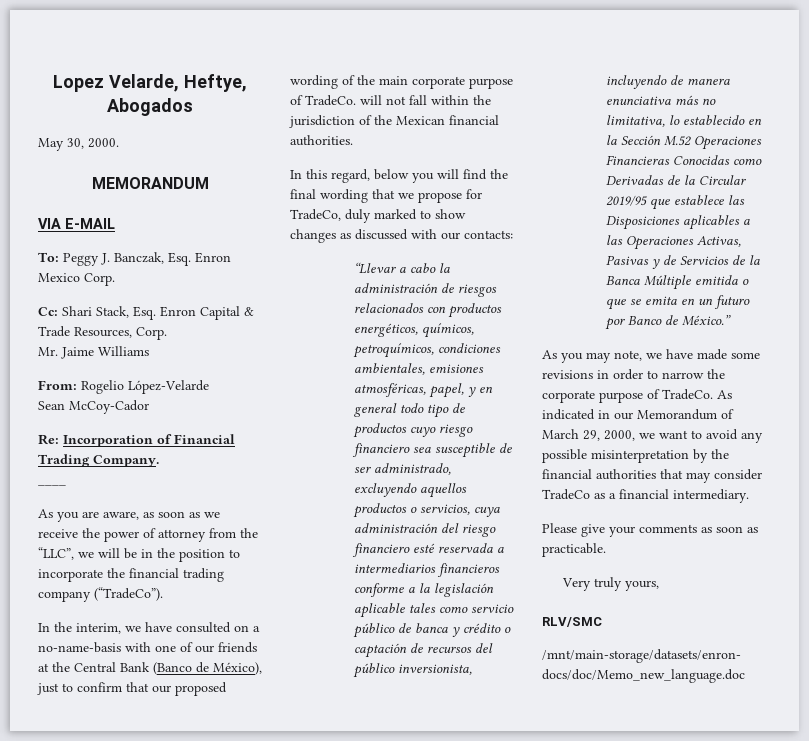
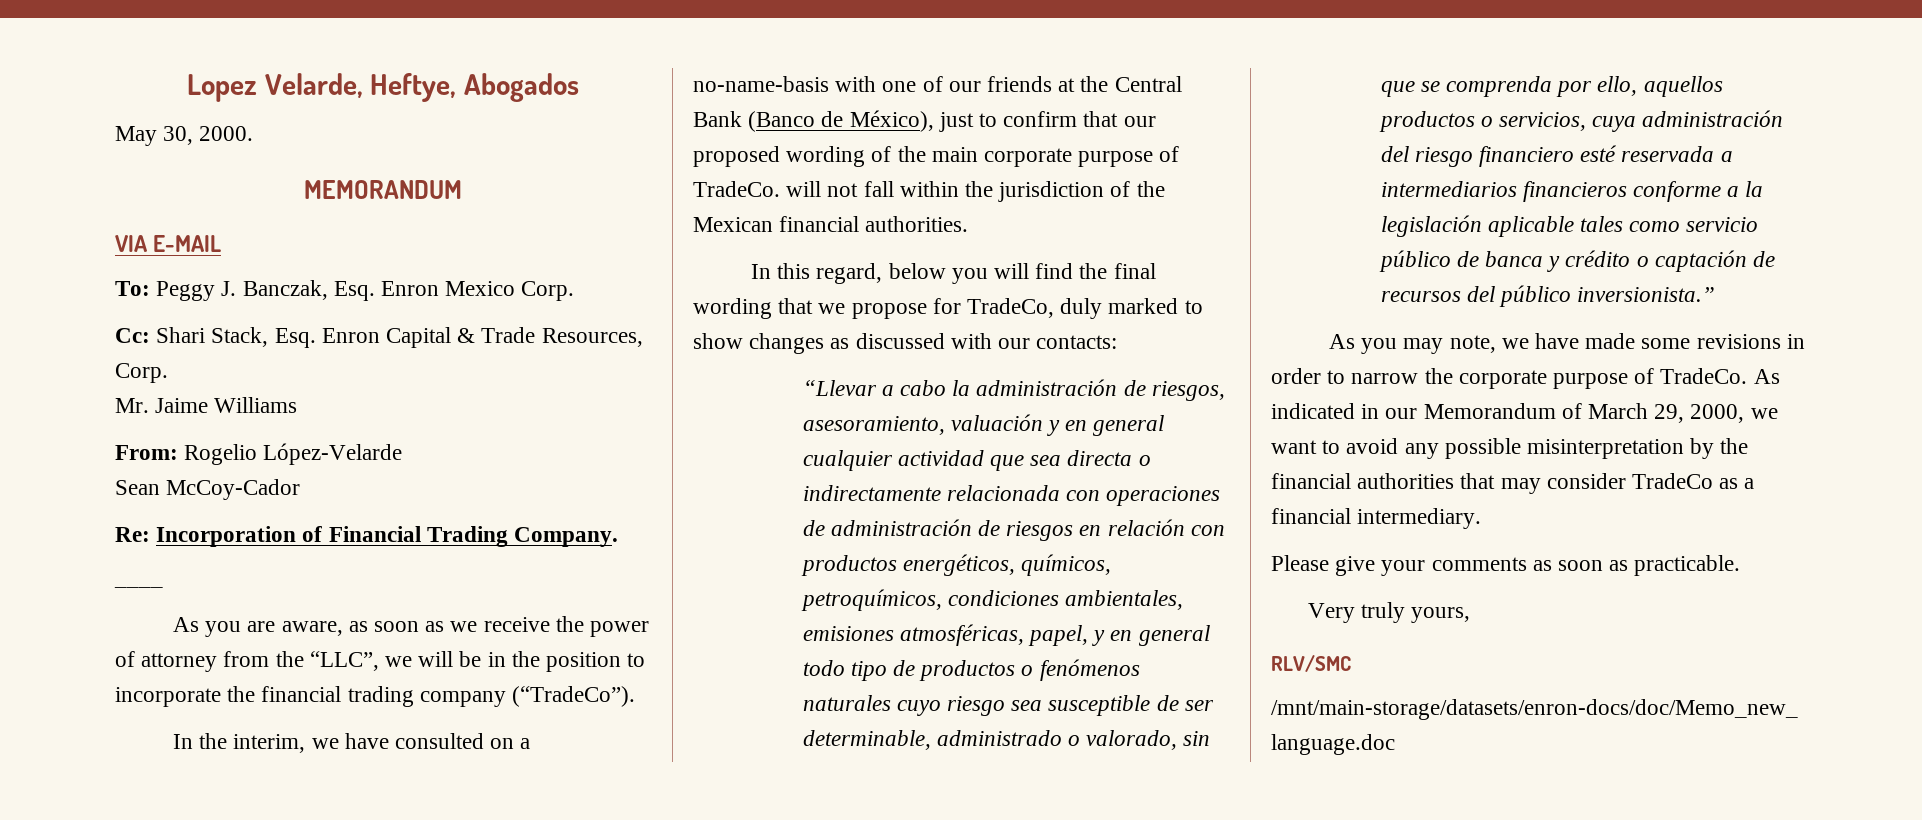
[458,284,498,297] [354,303,425,313] riesgos relacionados -> [1151,381,1225,401] [802,414,1165,436] [802,450,1151,471] [802,485,1221,506] [802,519,1185,541] riesgos, asesoramiento, valuación y en general cualquier actividad que sea directa o indirectamente relacionada con operaciones de administración de riesgos en relación
(408, 430) none -> [1021,659,1140,681] [802,695,891,711] o fenómenos naturales
[352,443,411,457] financiero -> (1005, 706) none
[374,463,452,475] [354,483,418,497] administrado, excluyendo -> [802,730,1211,750] [1380,76,1638,97] determinable, administrado o valorado, sin que se comprenda por ello,
[398,664,473,675] [606,75,731,89] [606,95,717,105] [606,115,763,127] [606,135,763,150] [606,155,763,165] [606,175,747,185] [606,195,746,210] [606,215,751,230] [606,235,742,250] [606,255,761,269] [606,275,750,290] [606,295,751,310] [605,315,732,330] inversionista, incluyendo de manera enunciativa más no limitativa, lo establecido en la Sección M.52 Operaciones Financieras Conocidas como Derivadas de la Circular 2019/95 que establece las Disposiciones aplicables a las Operaciones Activas, Pasivas y de Servicios de la Banca Múltiple emitida o que se emita en un futuro por Banco de México.” -> [1577,287,1716,302] inversionista.”

